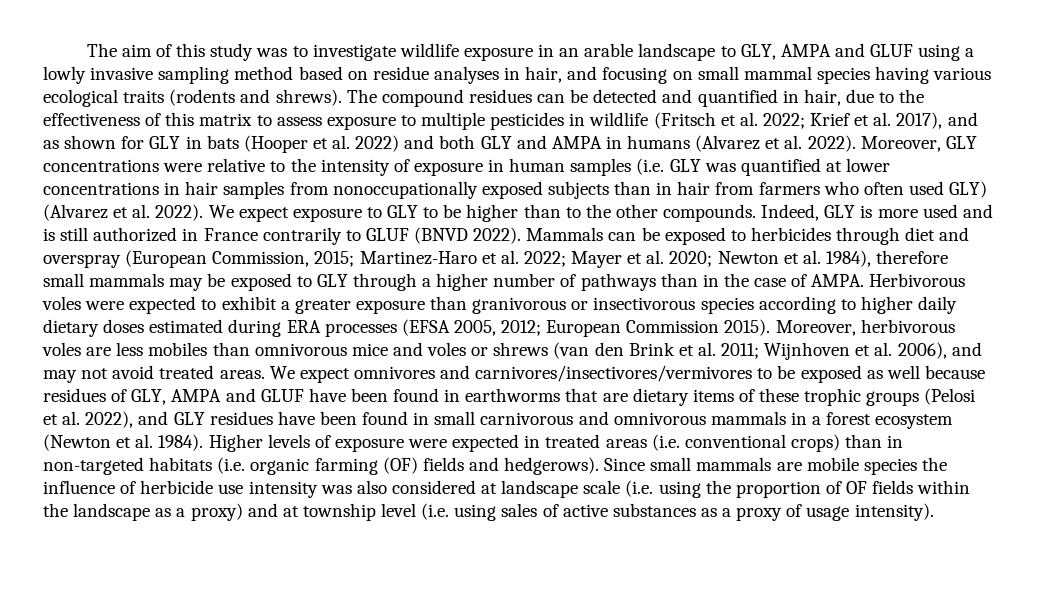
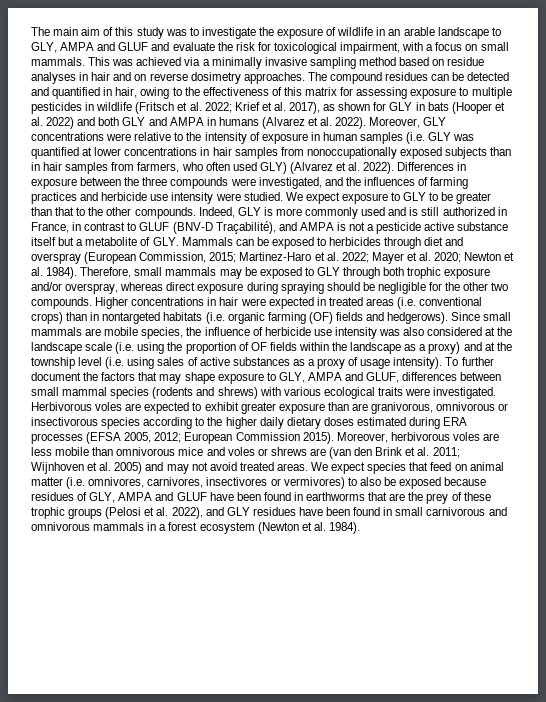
[86,43,117,57] The -> [31,27,79,36] The main
[399,43,533,61] wildlife exposure -> [258,27,374,39] the exposure of wildlife
[918,44,975,61] [43,66,86,84] using a lowly -> [151,42,509,54] [31,57,262,69] and evaluate the risk for toxicological impairment, with a focus on small mammals. This was achieved via a minimally
[525,66,992,84] [43,89,342,107] hair, and focusing on small mammal species having various ecological traits (rodents and shrews). -> [91,72,305,84] hair and on reverse dosimetry approaches.
[845,89,874,103] due -> [140,87,170,99] owing
[256,115,322,126] to assess -> [340,87,408,99] for assessing
[947,112,978,126] and -> (321, 108) none
[715,182,820,195] from farmers -> [65,162,180,174] samples from farmers,
(204, 212) none -> [397,162,467,171] [31,177,469,189] [31,192,283,204] Differences in exposure between the three compounds were investigated, and the influences of farming practices and herbicide use intensity were studied.
[466,204,561,222] higher than -> [456,192,492,204] [31,207,75,216] greater than that
(918, 213) none -> [305,207,359,219] commonly
[203,227,522,245] France contrarily to GLUF (BNVD 2022). -> [31,221,509,234] [31,237,179,246] France, in contrast to GLUF (BNV-D Traçabilité), and AMPA is not a pesticide active substance itself but a metabolite of GLY.
[825,250,949,267] 1984), therefore -> [46,267,132,279] 1984). Therefore,
[422,273,865,291] a higher number of pathways than in the case of AMPA. -> [383,267,491,279] [31,282,509,294] [31,297,483,309] [31,312,512,324] [31,327,513,339] [31,342,512,354] [31,357,494,369] [31,372,502,384] [31,387,497,399] both trophic exposure and/or overspray, whereas direct exposure during spraying should be negligible for the other two compounds. Higher concentrations in hair were expected in treated areas (i.e. conventional crops) than in nontargeted habitats (i.e. organic farming (OF) fields and hedgerows). Since small mammals are mobile species, the influence of herbicide use intensity was also considered at the landscape scale (i.e. using the proportion of OF fields within the landscape as a proxy) and at the township level (i.e. using sales of active substances as a proxy of usage intensity). To further document the factors that may shape exposure to GLY, AMPA and GLUF, differences between small mammal species (rodents and shrews) with various ecological traits were investigated.
[85,301,125,310] were -> [125,403,142,411] are
[280,301,290,310] a -> (239, 406) none
[472,297,567,314] granivorous -> [351,402,496,414] are granivorous, omnivorous
(856, 304) none -> [207,417,223,426] the
[148,342,208,356] mobiles -> [55,447,90,456] mobile
(549, 349) none -> [309,448,326,456] are
[897,342,947,359] 2006), -> [114,462,143,474] 2005)
[353,365,920,383] omnivores and carnivores/insectivores/vermivores to be exposed as well -> [367,462,504,474] [31,477,442,489] species that feed on animal matter (i.e. omnivores, carnivores, insectivores or vermivores) to also be exposed
[632,388,734,406] dietary items -> [408,492,449,504] the prey
[208,434,904,452] [43,457,947,475] [43,480,971,498] [43,503,934,521] Higher levels of exposure were expected in treated areas (i.e. conventional crops) than in non-targeted habitats (i.e. organic farming (OF) fields and hedgerows). Since small mammals are mobile species the influence of herbicide use intensity was also considered at landscape scale (i.e. using the proportion of OF fields within the landscape as a proxy) and at township level (i.e. using sales of active substances as a proxy of usage intensity). -> (360, 528) none

